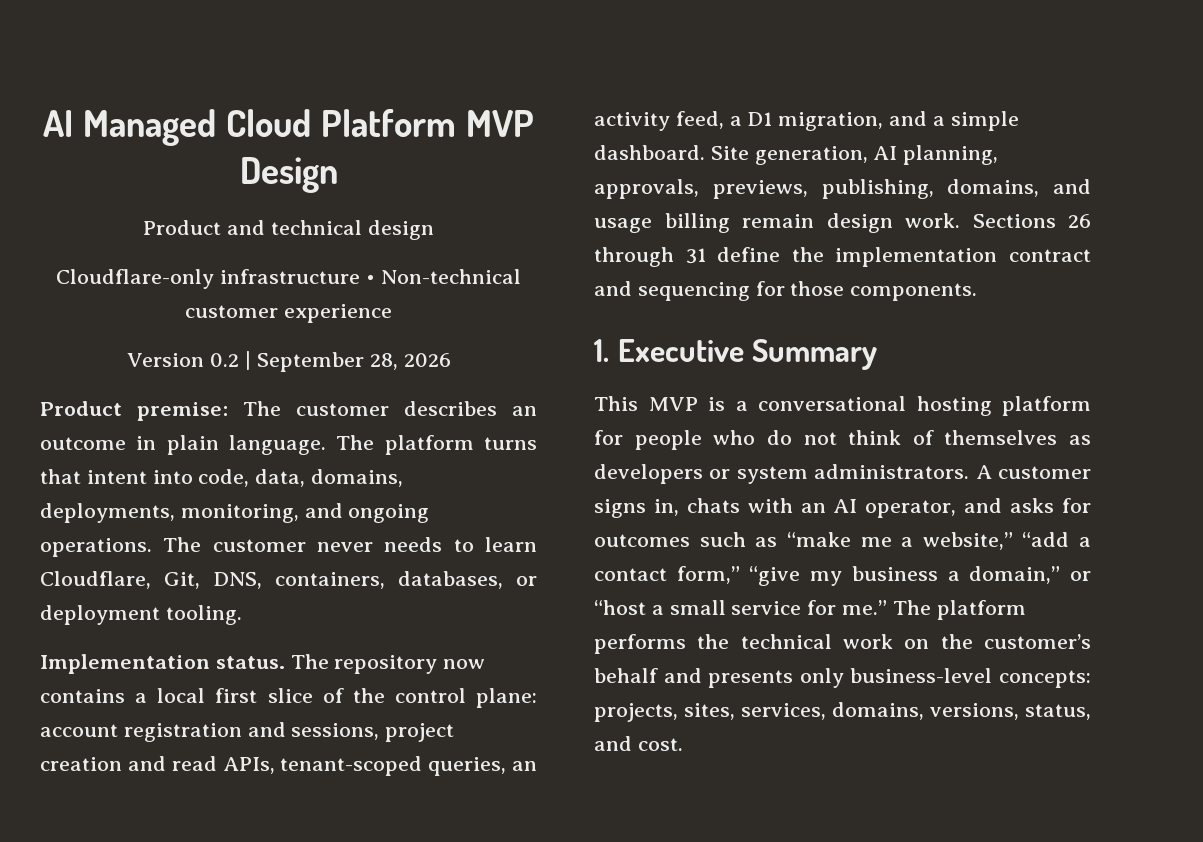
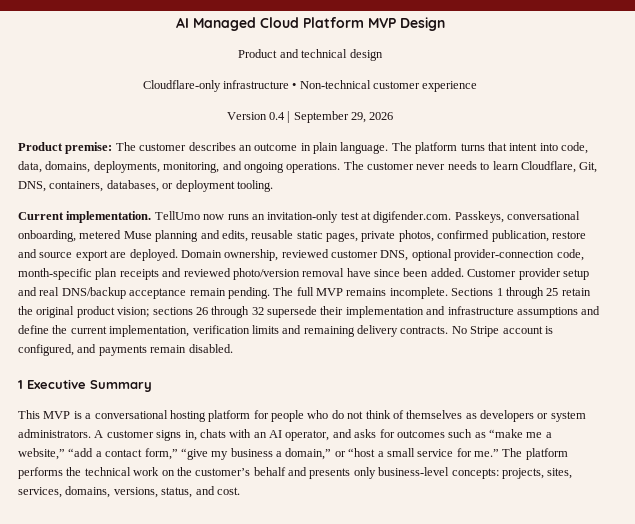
[210,353,240,367] 0.2 -> [268,112,285,120] 0.4
[369,353,398,370] 28, -> [351,112,367,123] 29,
[40,654,486,674] [40,688,537,708] [40,722,455,742] [40,756,537,776] [594,111,1019,131] [594,145,999,165] [594,179,1091,199] [594,213,1091,233] [594,247,1091,267] [594,281,978,301] [594,339,609,362] Implementation status. The repository now contains a local first slice of the control plane: account registration and sessions, project creation and read APIs, tenant-scoped queries, an activity feed, a D1 migration, and a simple dashboard. Site generation, AI planning, approvals, previews, publishing, domains, and usage billing remain design work. Sections 26 through 31 define the implementation contract and sequencing for those components. // 1. -> [18,211,581,223] [18,230,586,242] [18,249,584,261] [18,268,589,280] [18,287,591,299] [18,306,601,318] [18,325,553,337] [18,344,233,356] [18,380,23,389] Current implementation. TellUmo now runs an invitation-only test at digifender.com. Passkeys, conversational onboarding, metered Muse planning and edits, reusable static pages, private photos, confirmed publication, restore and source export are deployed. Domain ownership, reviewed customer DNS, optional provider-connection code, month-specific plan receipts and reviewed photo/version removal have since been added. Customer provider setup and real DNS/backup acceptance remain pending. The full MVP remains incomplete. Sections 1 through 25 retain the original product vision; sections 26 through 32 supersede their implementation and infrastructure assumptions and define the current implementation, verification limits and remaining delivery contracts. No Stripe account is configured, and payments remain disabled. // 1

